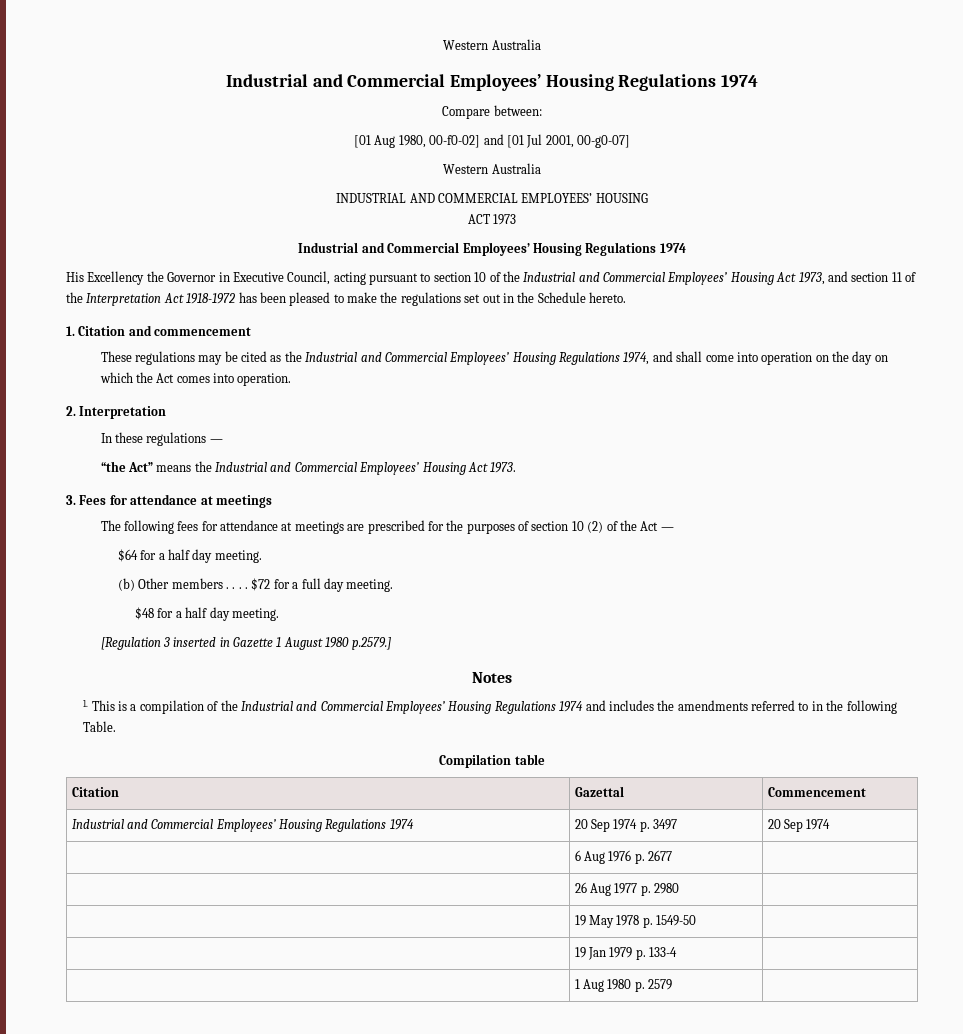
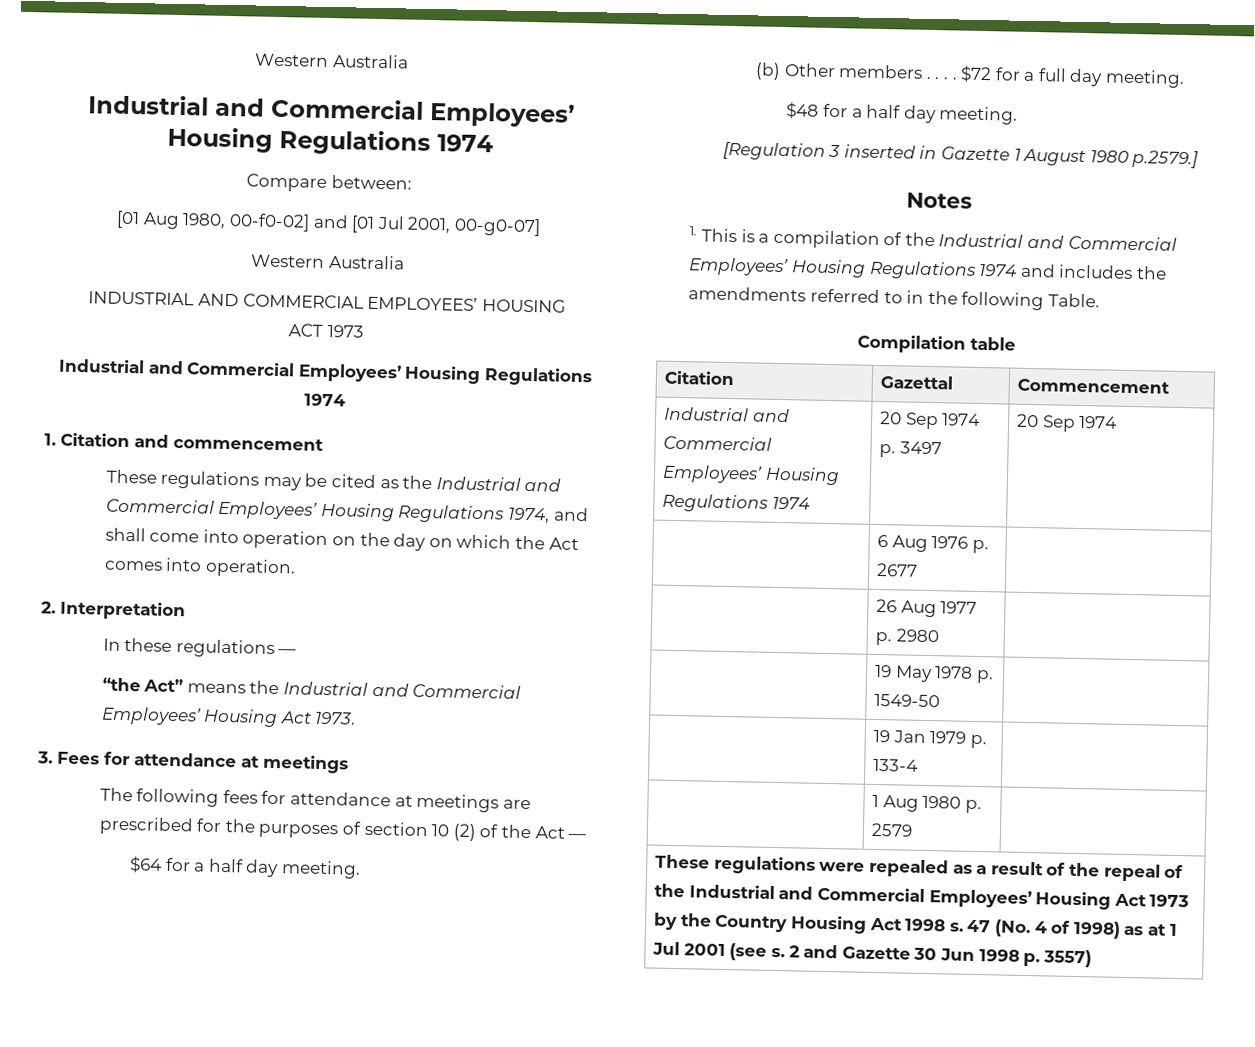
[66,271,916,285] [66,292,626,306] // His Excellency the Governor in Executive Council, acting pursuant to section 10 of the Industrial and Commercial Employees’ Housing Act 1973, and section 11 of the Interpretation Act 1918-1972 has been pleased to make the regulations set out in the Schedule hereto. -> (346, 400) none
(673, 984) none -> [655,854,1185,882] [654,883,1190,910] [653,912,1178,939] [652,941,1092,968] // These regulations were repealed as a result of the repeal of the Industrial and Commercial Employees’ Housing Act 1973 by the Country Housing Act 1998 s. 47 (No. 4 of 1998) as at 1 Jul 2001 (see s. 2 and Gazette 30 Jun 1998 p. 3557)

